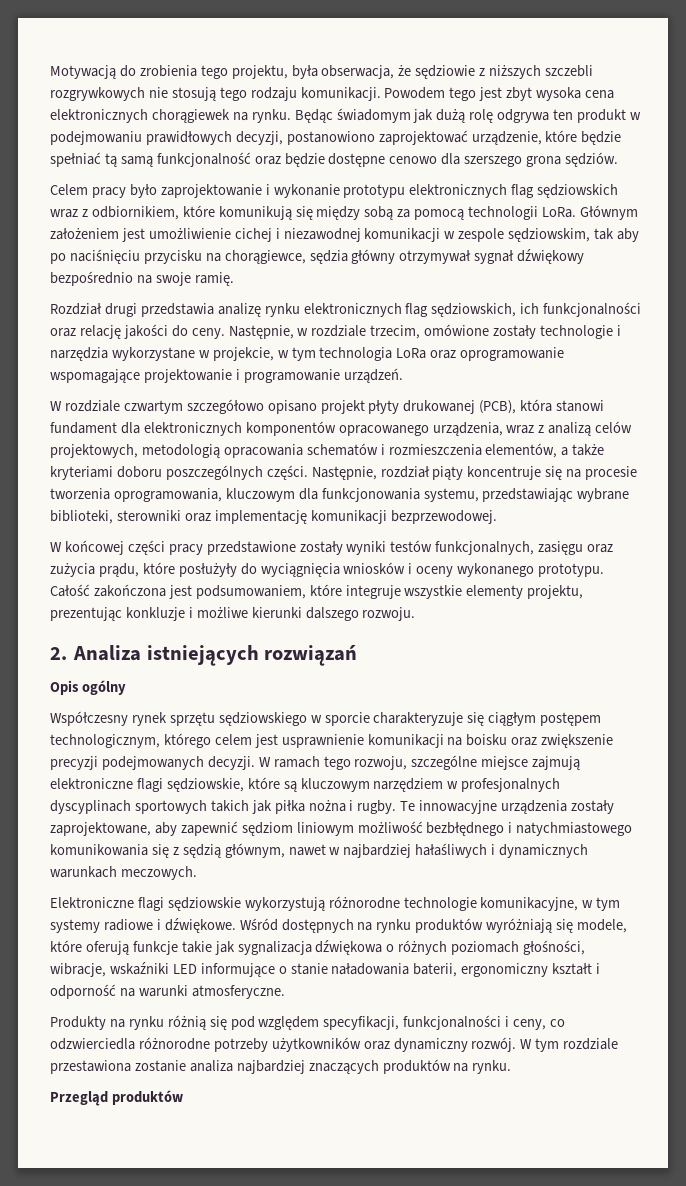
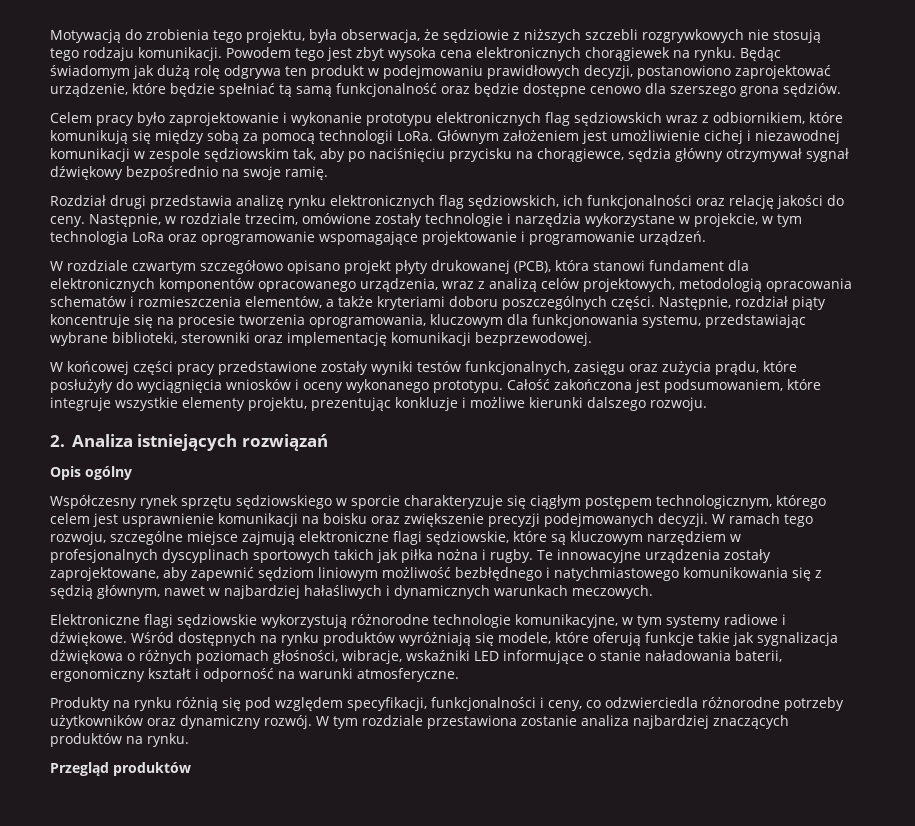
[508,228,615,242] sędziowskim, tak -> [204,148,316,162] sędziowskim tak,

